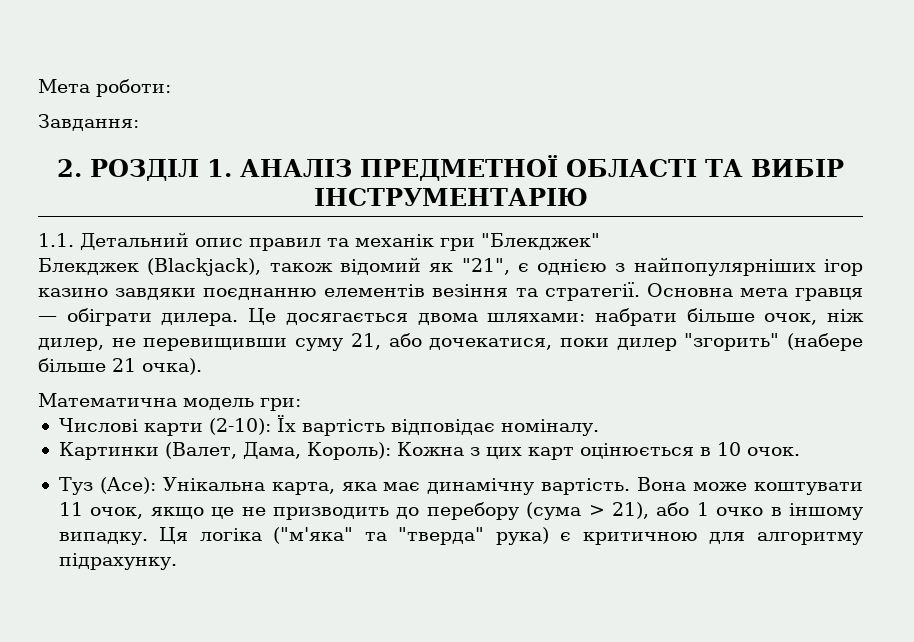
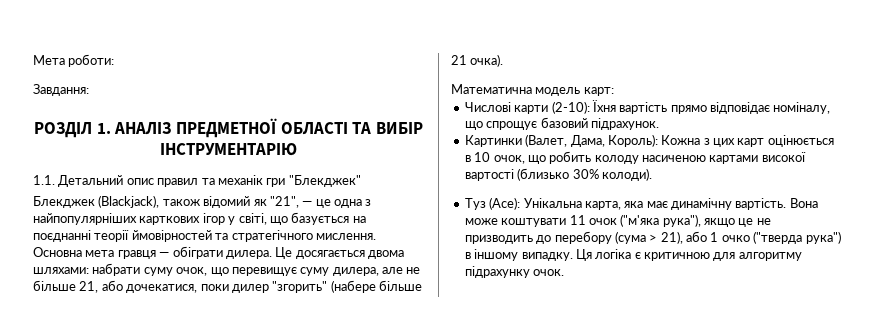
[57,159,82,177] 2. -> (89, 90) none
[517,257,863,276] [38,282,640,301] є однією з найпопулярніших ігор казино завдяки поєднанню елементів везіння та стратегії. -> [302,199,372,208] [33,212,366,225] [33,230,376,242] — це одна з найпопулярніших карткових ігор у світі, що базується на поєднанні теорії ймовірностей та стратегічного мислення.
[686,308,865,325] [38,338,344,351] більше очок, ніж дилер, не перевищивши суму -> [143,267,421,276] [33,280,76,291] суму очок, що перевищує суму дилера, але не більше
[260,398,301,411] гри: -> [583,87,614,96] карт:
[276,415,599,436] Їх вартість відповідає номіналу. -> [591,100,831,114] [464,117,659,130] Їхня вартість прямо відповідає номіналу, що спрощує базовий підрахунок.
[746,447,800,456] очок. -> [493,151,806,164] [464,168,652,181] очок, що робить колоду насиченою картами високої вартості (близько 30% колоди).
[90,507,144,519] очок, -> [588,214,701,227] очок ("м'яка рука"),
(764, 511) none -> [753,231,841,244] ("тверда рука")
[273,527,549,545] ("м'яка" та "тверда" рука) -> (632, 254) none
[58,553,177,570] підрахунку. -> [464,266,565,278] підрахунку очок.

